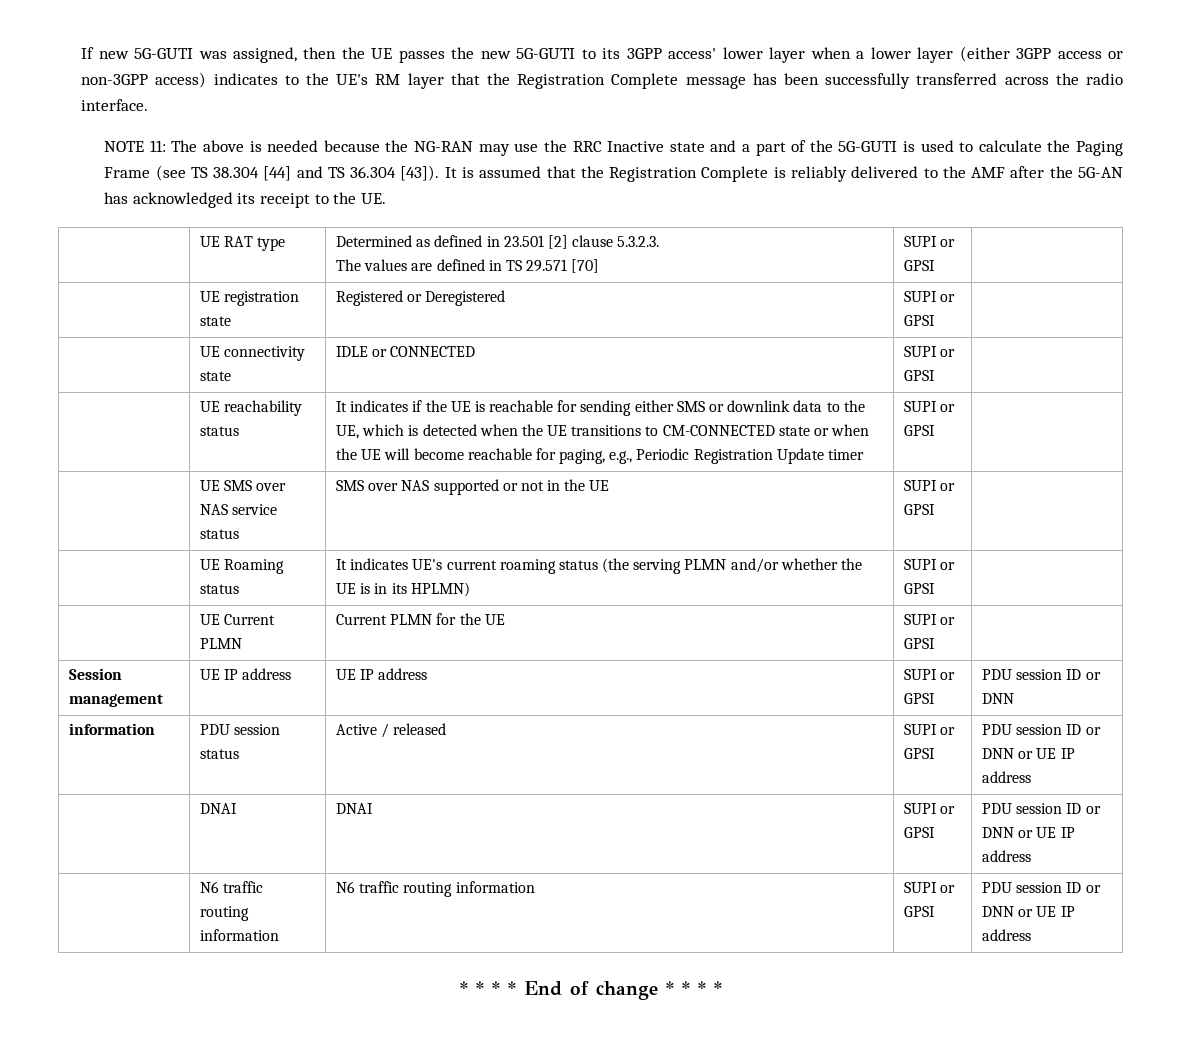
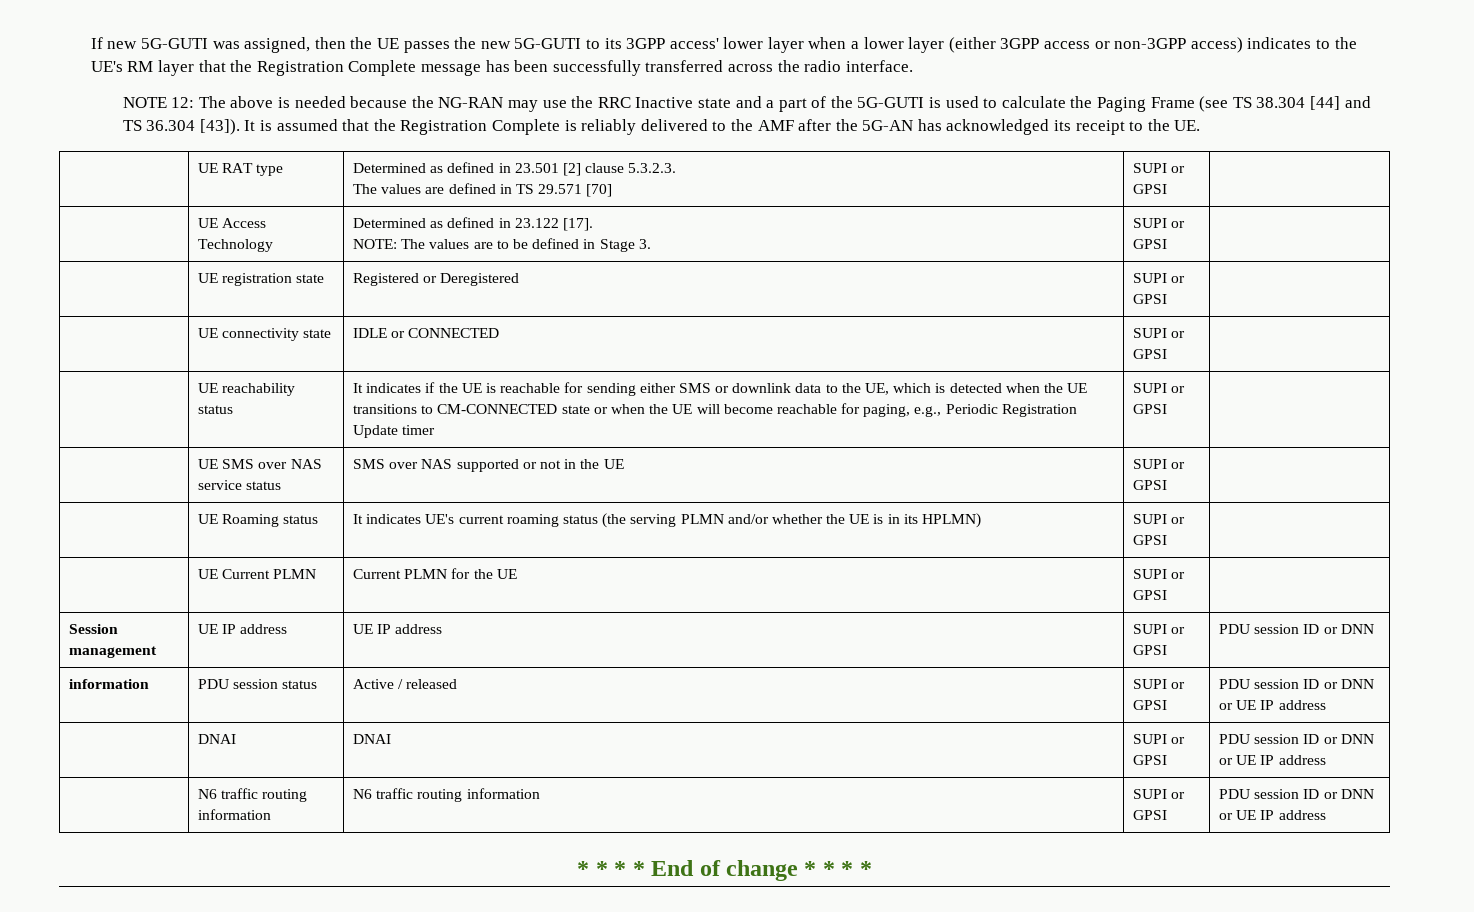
[149,140,166,152] 11: -> [171,97,195,108] 12:
(936, 265) none -> [198,218,267,228] [198,239,274,252] [353,217,593,231] [353,238,651,252] [1133,218,1186,228] [1133,239,1168,249] // | UE Access Technology | Determined as defined in 23.122 [17]. // NOTE: The values are to be defined in Stage 3. | SUPI or GPSI |

